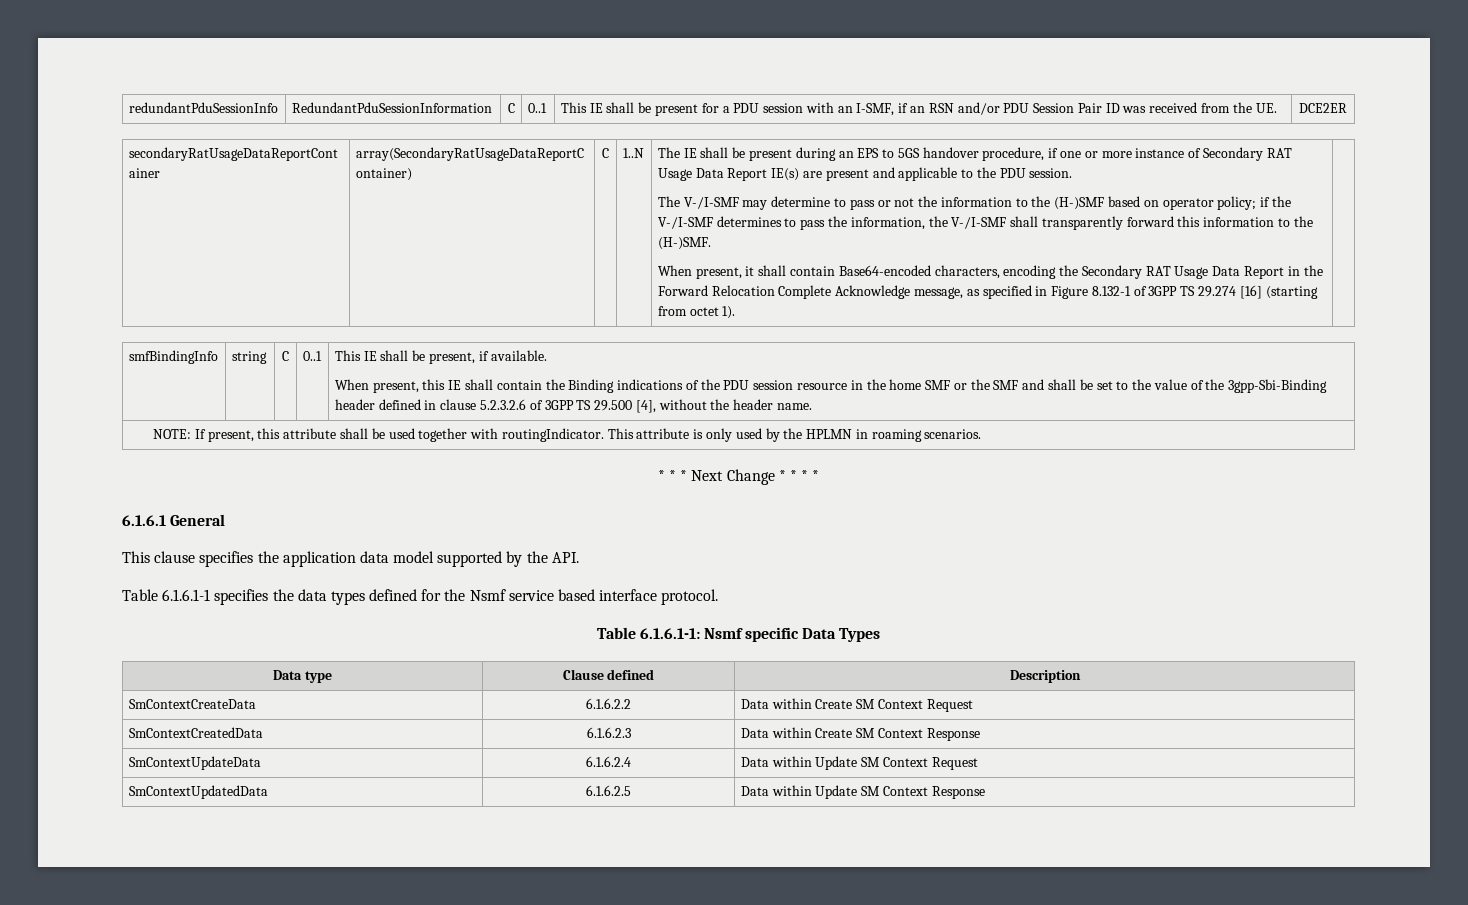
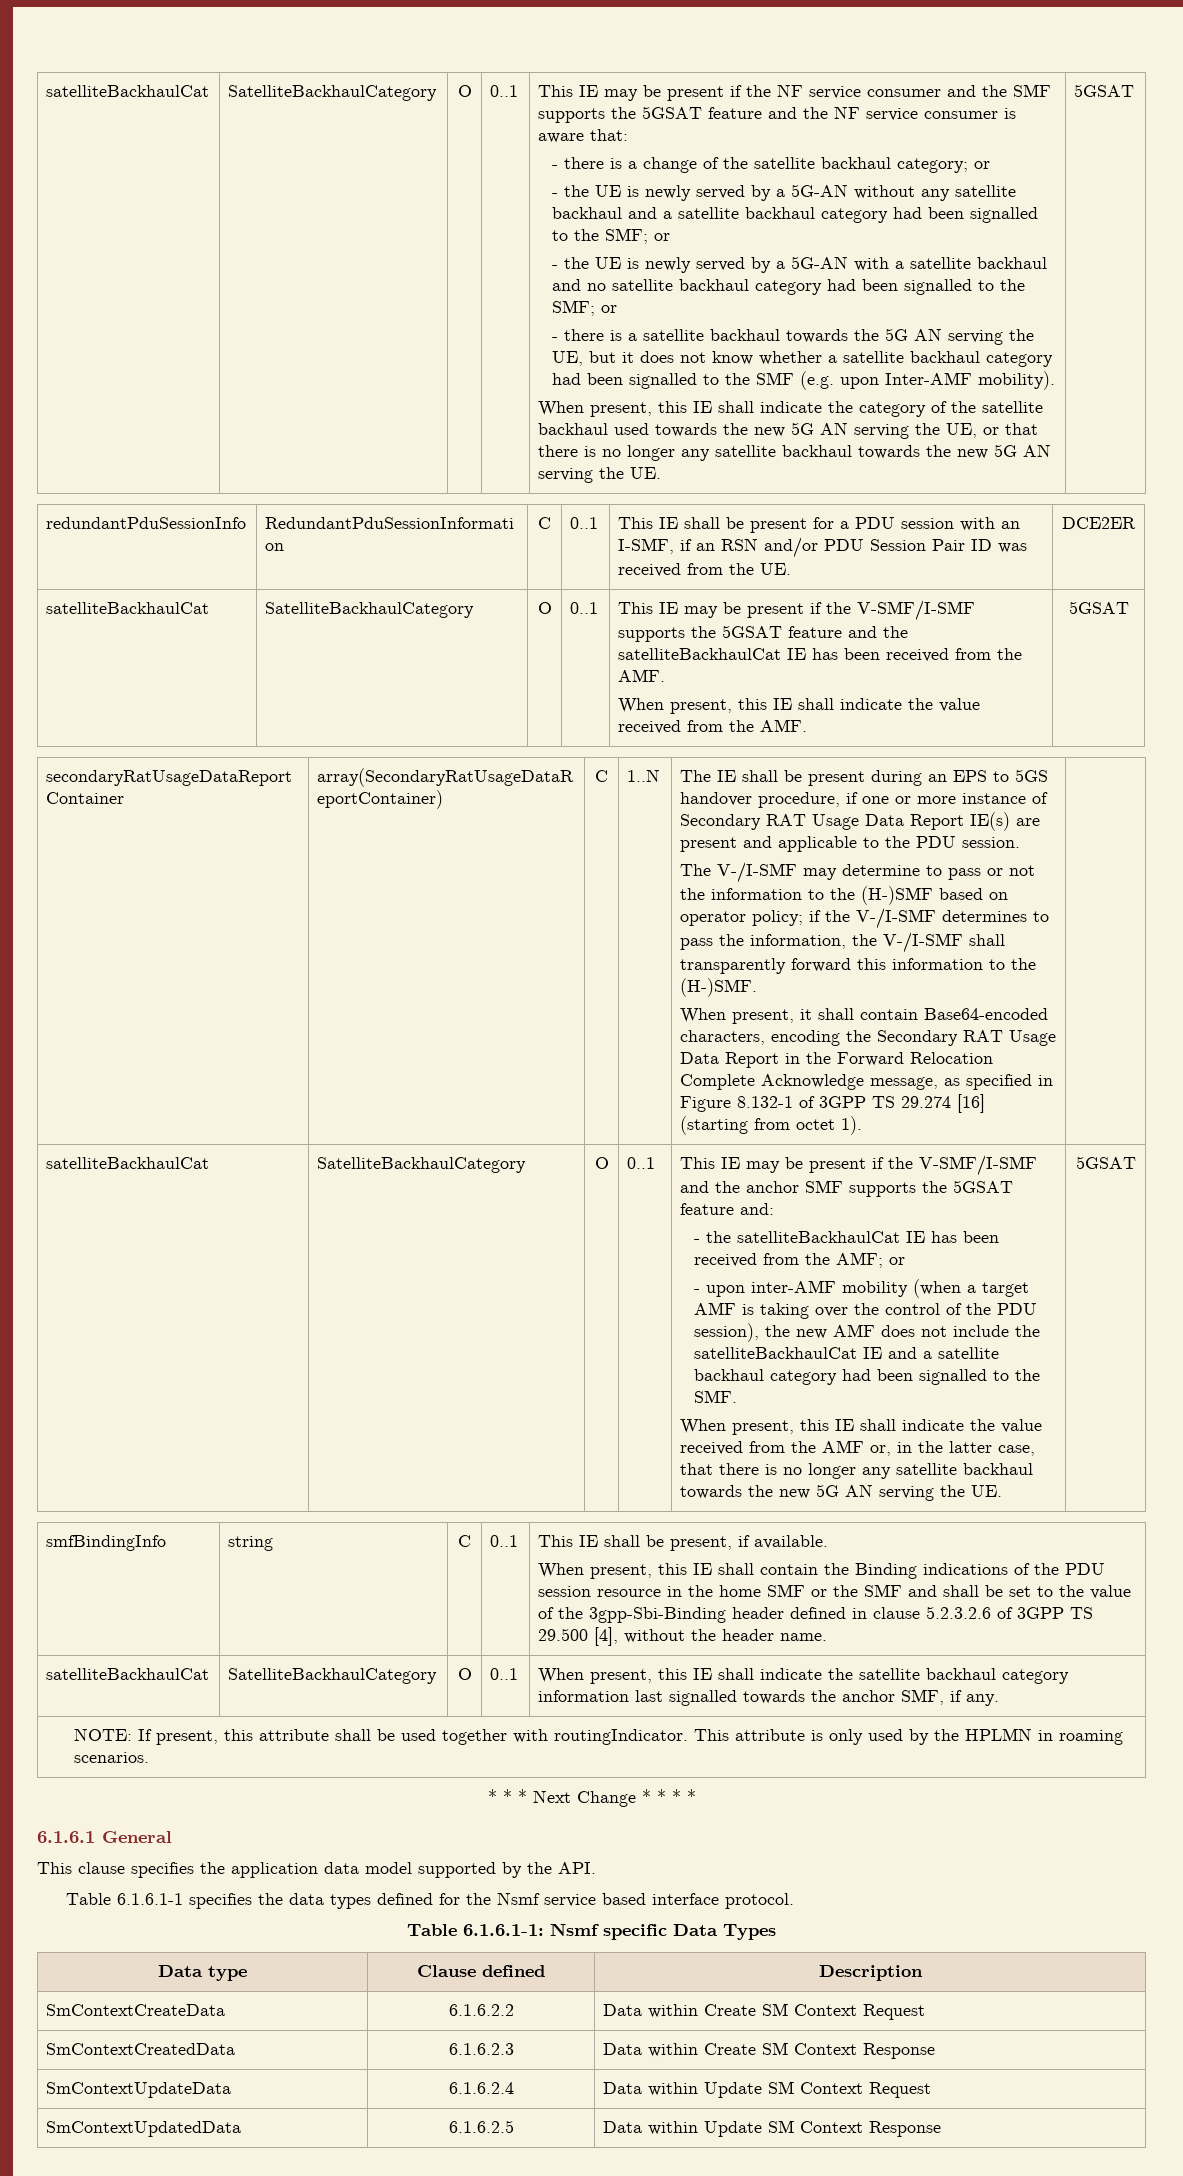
(128, 107) none -> [46,85,210,97] [228,85,438,101] [457,85,472,97] [490,85,519,97] [538,84,1052,101] [538,106,1017,123] [538,129,629,143] [552,157,991,173] [552,184,1017,201] [552,207,1039,223] [552,228,671,244] [552,256,1048,273] [552,279,1026,295] [552,300,618,316] [552,328,1035,345] [552,351,1054,367] [552,371,1056,390] [538,401,1044,417] [538,422,1039,439] [538,444,1052,461] [538,467,662,483] [1074,84,1135,97] satelliteBackhaulCat | SatelliteBackhaulCategory | O | 0..1 | This IE may be present if the NF service consumer and the SMF supports the 5GSAT feature and the NF service consumer is aware that: // - there is a change of the satellite backhaul category; or // - the UE is newly served by a 5G-AN without any satellite backhaul and a satellite backhaul category had been signalled to the SMF; or // - the UE is newly served by a 5G-AN with a satellite backhaul and no satellite backhaul category had been signalled to the SMF; or // - there is a satellite backhaul towards the 5G AN serving the UE, but it does not know whether a satellite backhaul category had been signalled to the SMF (e.g. upon Inter-AMF mobility). // When present, this IE shall indicate the category of the satellite backhaul used towards the new 5G AN serving the UE, or that there is no longer any satellite backhaul towards the new 5G AN serving the UE. | 5GSAT //
(1347, 108) none -> [46,602,210,614] [265,602,475,618] [537,602,552,614] [570,602,599,614] [618,600,976,621] [618,625,909,642] [618,648,1023,662] [618,669,666,682] [618,698,981,714] [618,719,808,734] [1068,601,1129,614] // satelliteBackhaulCat | SatelliteBackhaulCategory | O | 0..1 | This IE may be present if the V-SMF/I-SMF supports the 5GSAT feature and the satelliteBackhaulCat IE has been received from the AMF. // When present, this IE shall indicate the value received from the AMF. | 5GSAT
(736, 312) none -> [46,1157,210,1169] [317,1157,527,1173] [594,1157,609,1169] [627,1157,656,1169] [680,1155,1038,1176] [680,1180,1014,1197] [680,1203,775,1215] [694,1231,1000,1243] [694,1252,906,1268] [694,1279,1030,1298] [694,1302,1038,1319] [694,1323,1041,1342] [694,1347,1000,1359] [694,1369,1041,1385] [694,1390,738,1403] [680,1419,1043,1435] [680,1440,1036,1456] [680,1463,1034,1479] [680,1484,1003,1501] [1075,1156,1136,1169] // satelliteBackhaulCat | SatelliteBackhaulCategory | O | 0..1 | This IE may be present if the V-SMF/I-SMF and the anchor SMF supports the 5GSAT feature and: // - the satelliteBackhaulCat IE has been received from the AMF; or // - upon inter-AMF mobility (when a target AMF is taking over the control of the PDU session), the new AMF does not include the satelliteBackhaulCat IE and a satellite backhaul category had been signalled to the SMF. // When present, this IE shall indicate the value received from the AMF or, in the latter case, that there is no longer any satellite backhaul towards the new 5G AN serving the UE. | 5GSAT
(812, 406) none -> [46,1668,210,1680] [228,1668,438,1684] [457,1668,472,1680] [490,1668,519,1680] [538,1668,1070,1684] [538,1689,1000,1706] // satelliteBackhaulCat | SatelliteBackhaulCategory | O | 0..1 | When present, this IE shall indicate the satellite backhaul category information last signalled towards the anchor SMF, if any.

